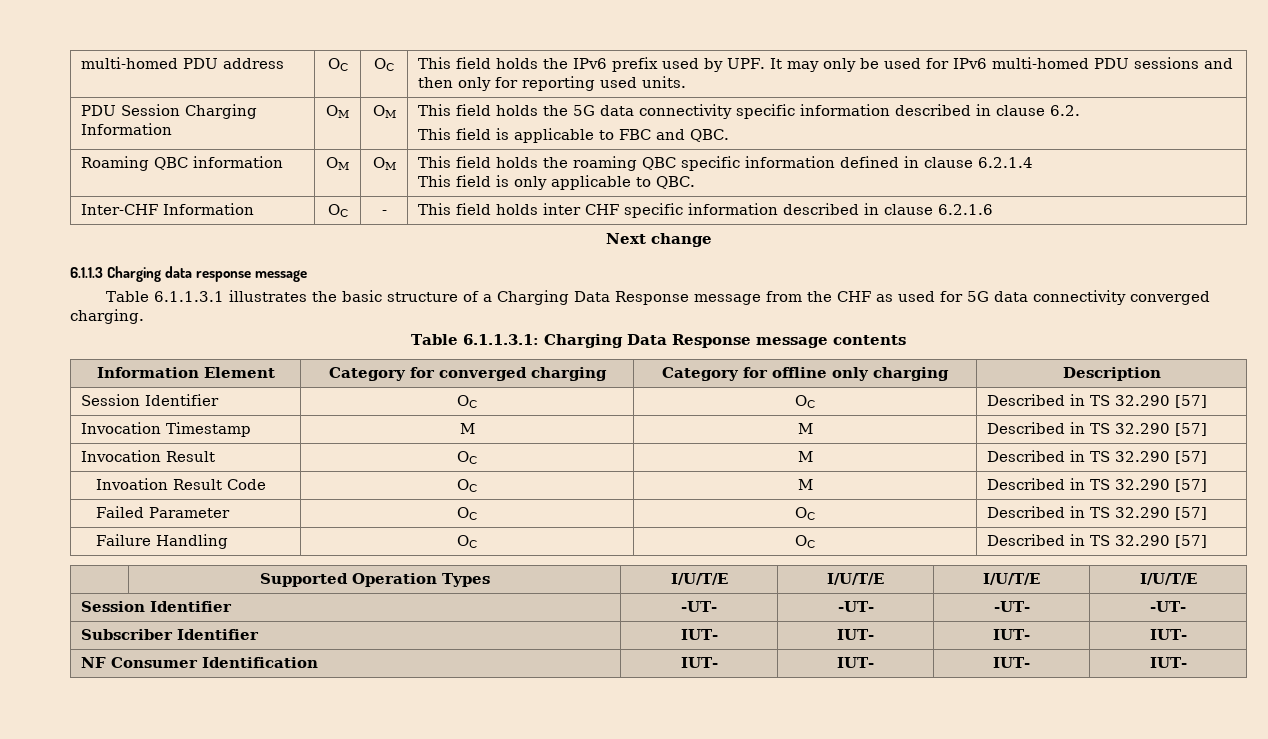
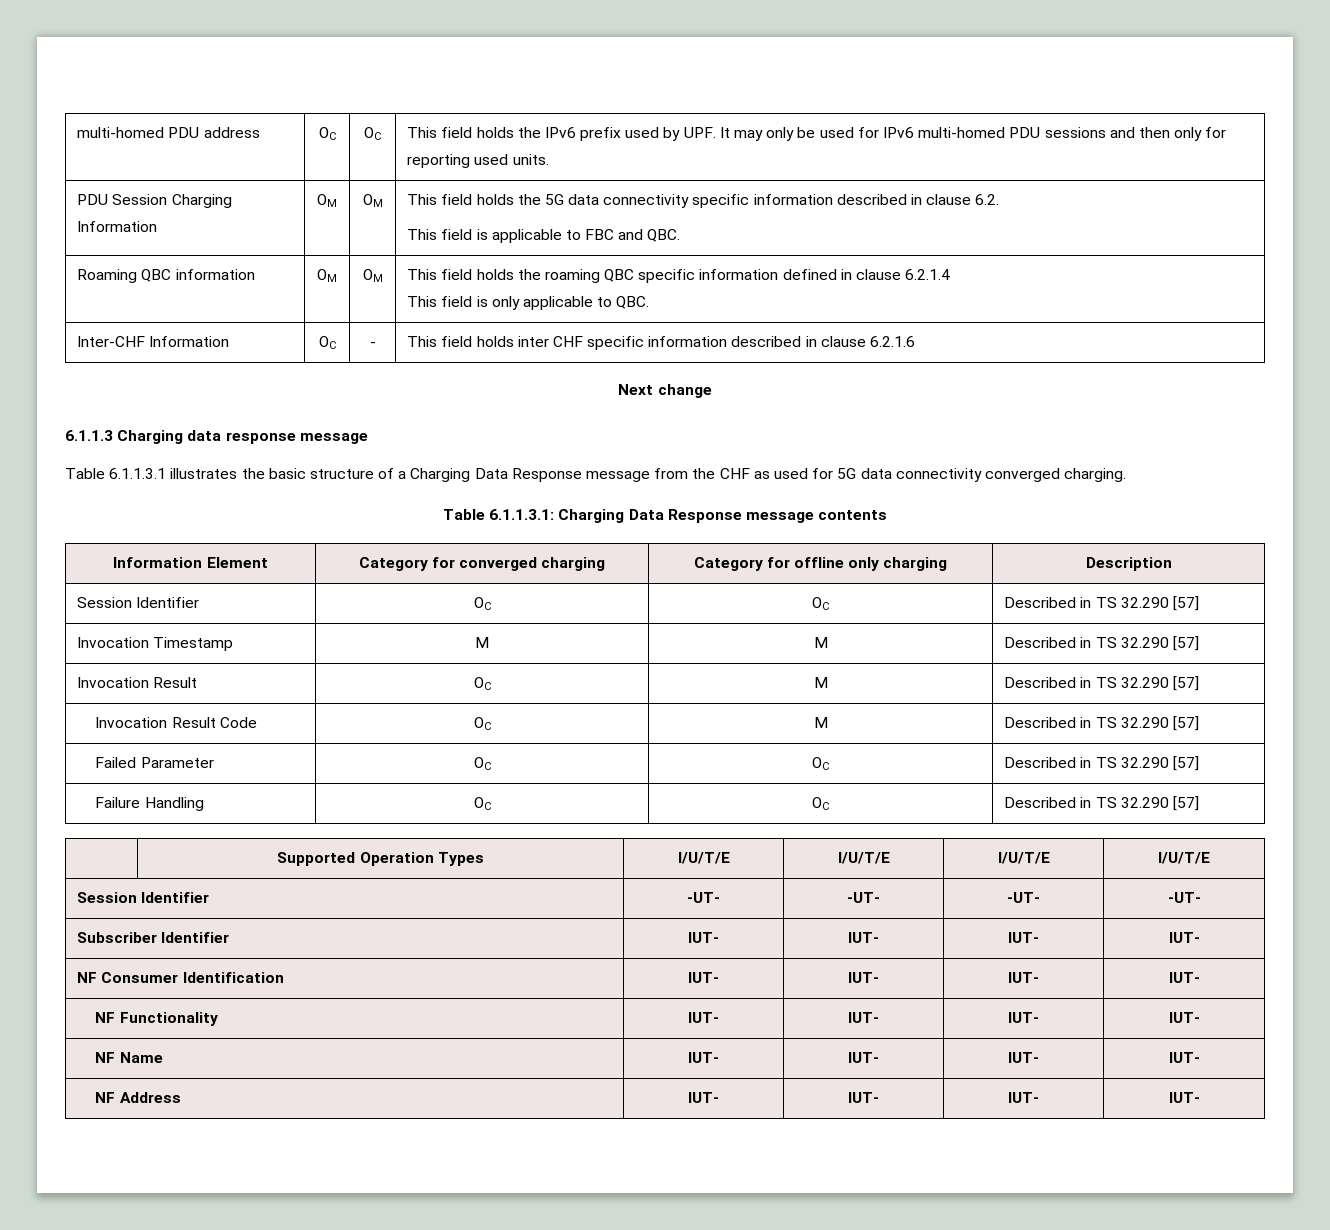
[96,478,169,490] Invoation -> [95,717,168,728] Invocation
(1187, 662) none -> [95,1012,218,1026] [688,1012,719,1023] [848,1012,879,1023] [1008,1012,1039,1023] [1168,1012,1200,1023] [95,1052,163,1063] [688,1052,719,1063] [848,1052,879,1063] [1008,1052,1039,1063] [1168,1052,1200,1063] [95,1092,181,1103] [688,1092,719,1103] [848,1092,879,1103] [1008,1092,1039,1103] [1168,1092,1200,1103] // NF Functionality | IUT- | IUT- | IUT- | IUT- // NF Name | IUT- | IUT- | IUT- | IUT- // NF Address | IUT- | IUT- | IUT- | IUT-

